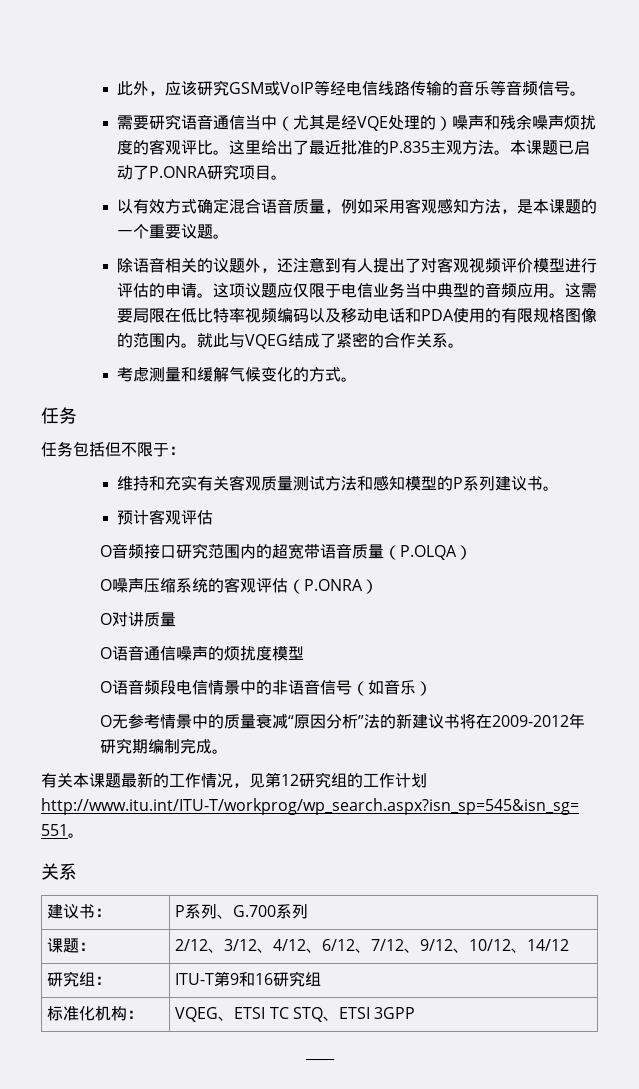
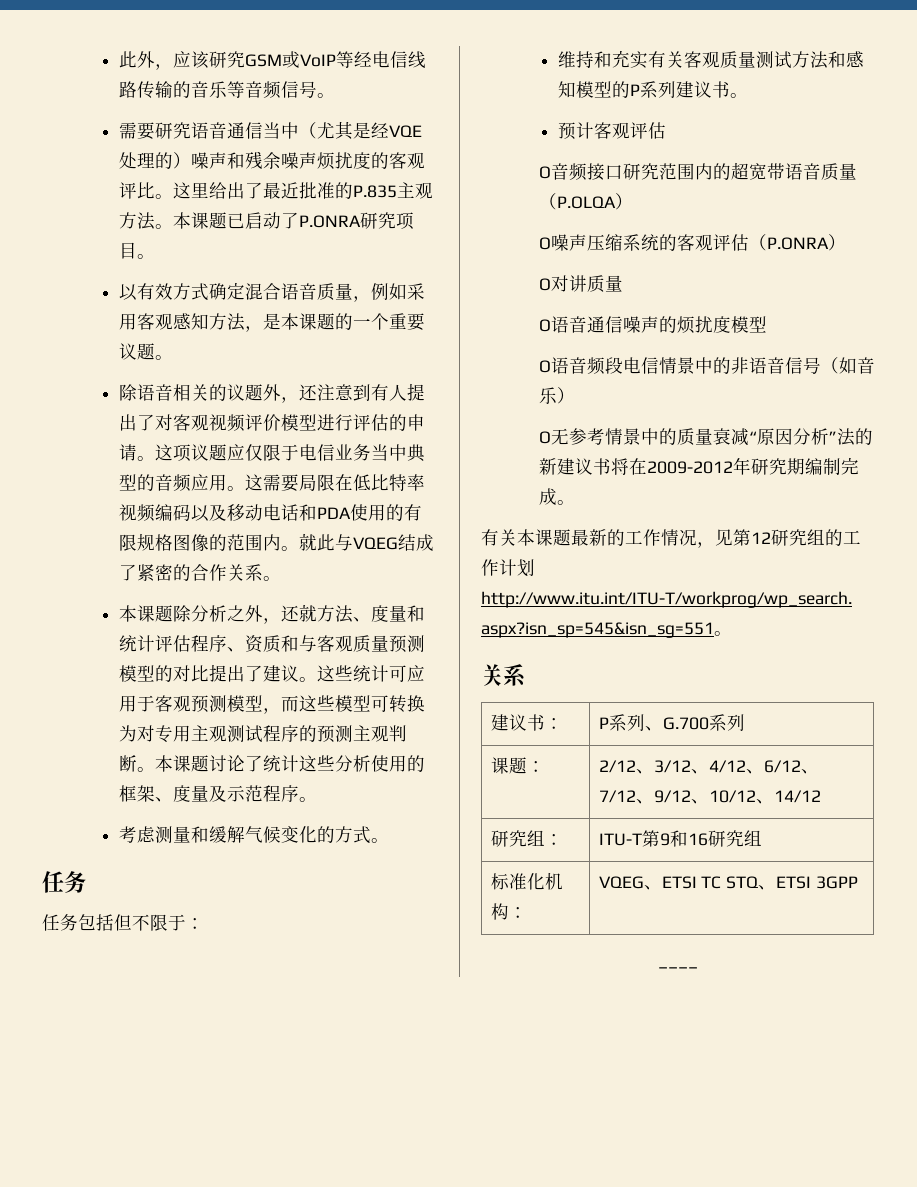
(465, 345) none -> [118,604,425,624] [118,635,425,653] [118,664,425,682] [118,695,425,714] [118,725,407,743] [118,755,425,772] [118,785,317,802] // 本课题除分析之外，还就方法、度量和统计评估程序、资质和与客观质量预测模型的对比提出了建议。这些统计可应用于客观预测模型，而这些模型可转换为对专用主观测试程序的预测主观判断。本课题讨论了统计这些分析使用的框架、度量及示范程序。

